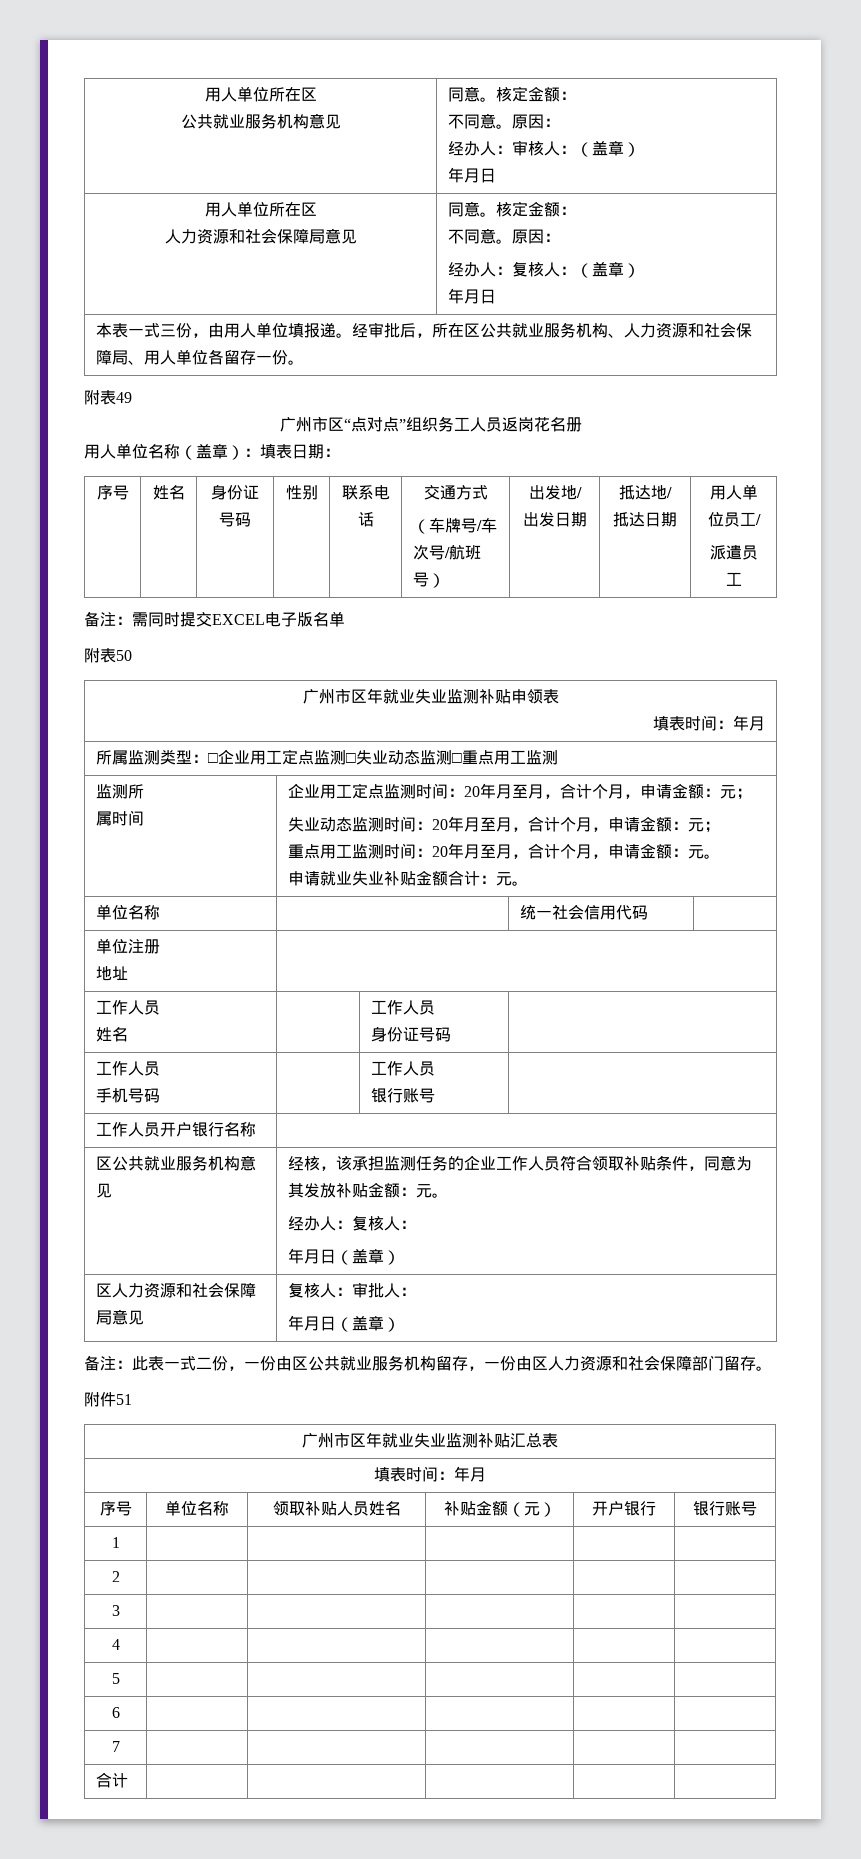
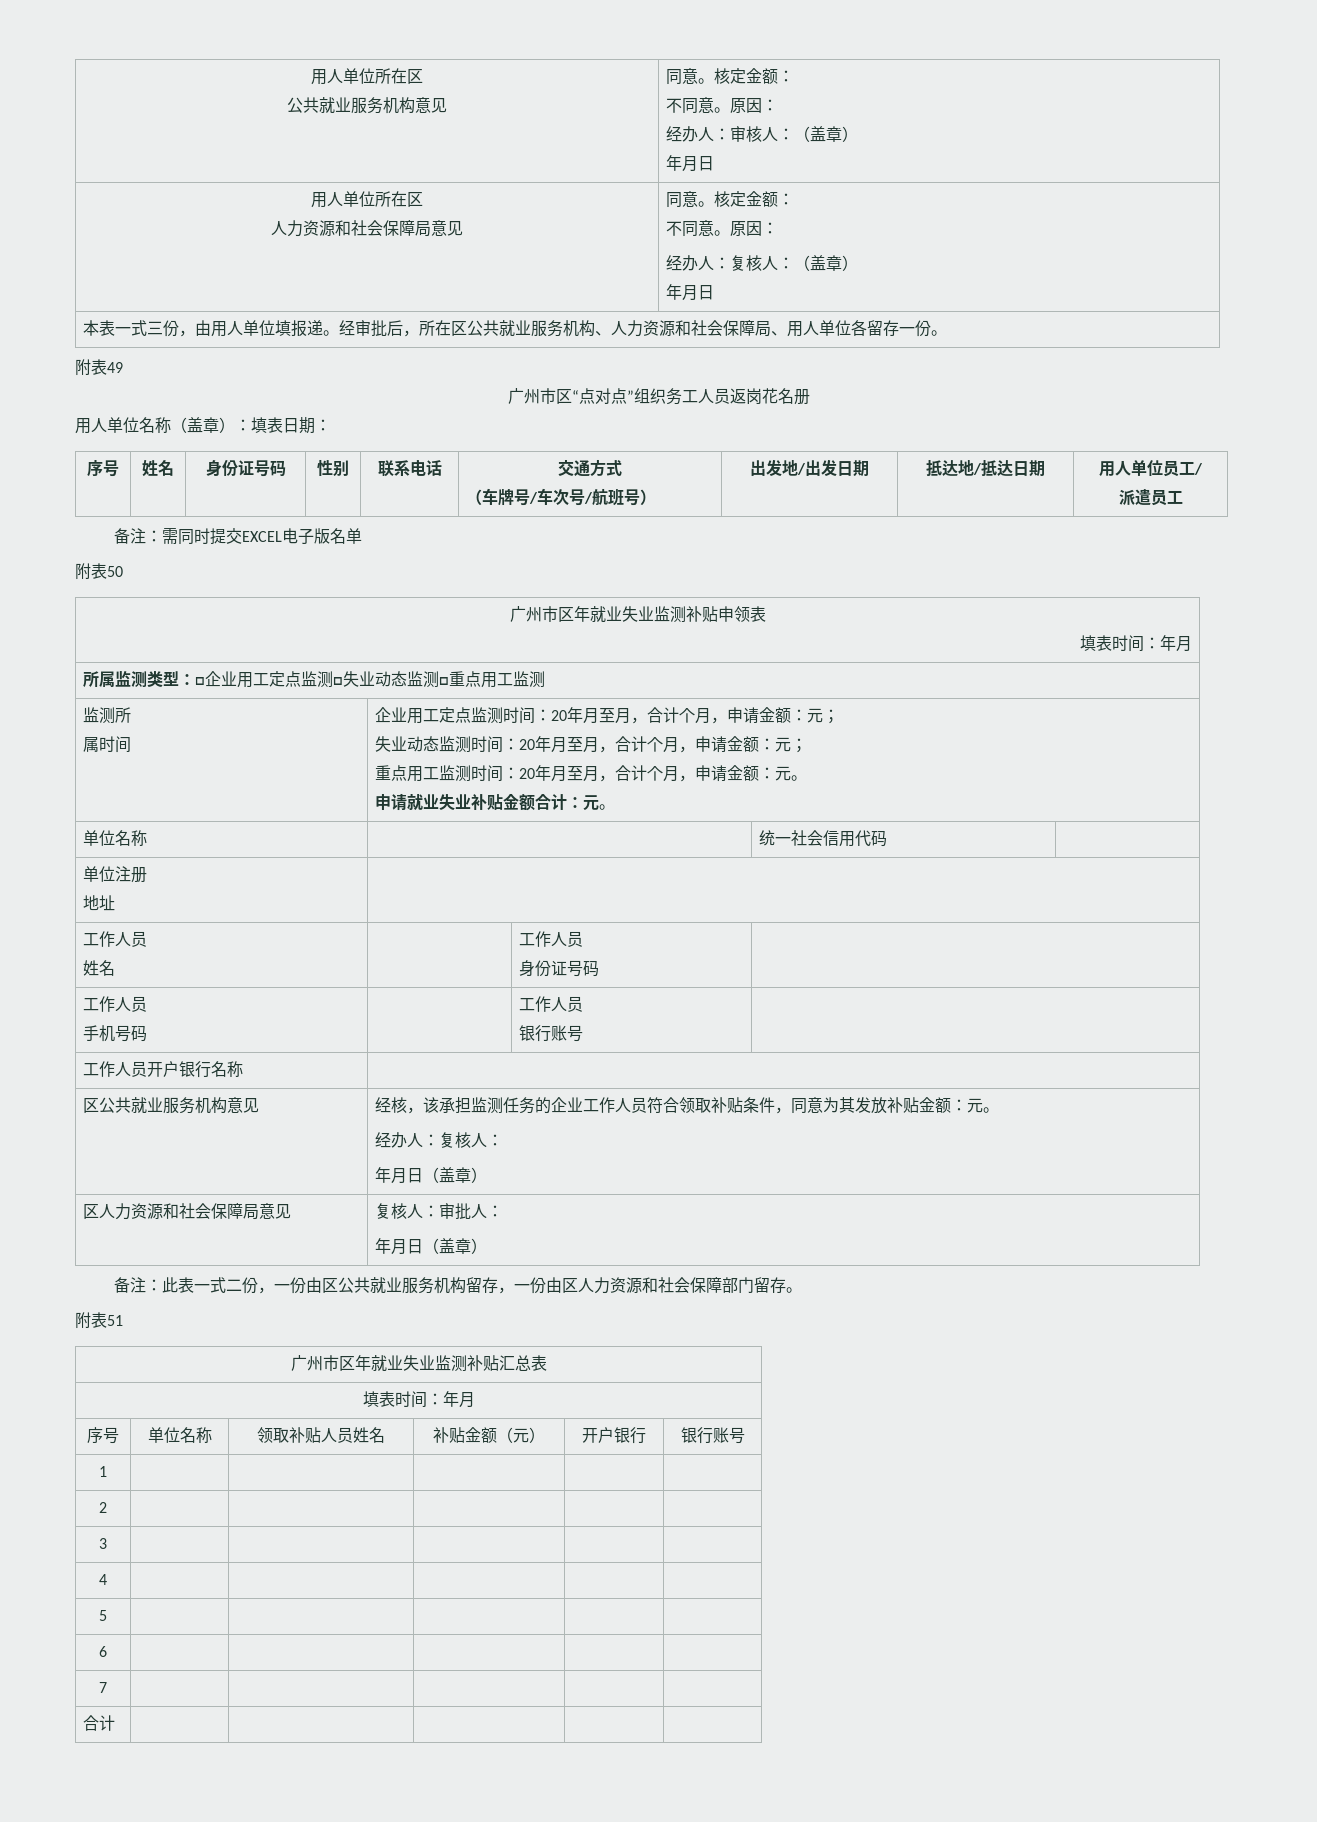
[100,1392,116,1407] 件 -> [91,1312,107,1328] 表

